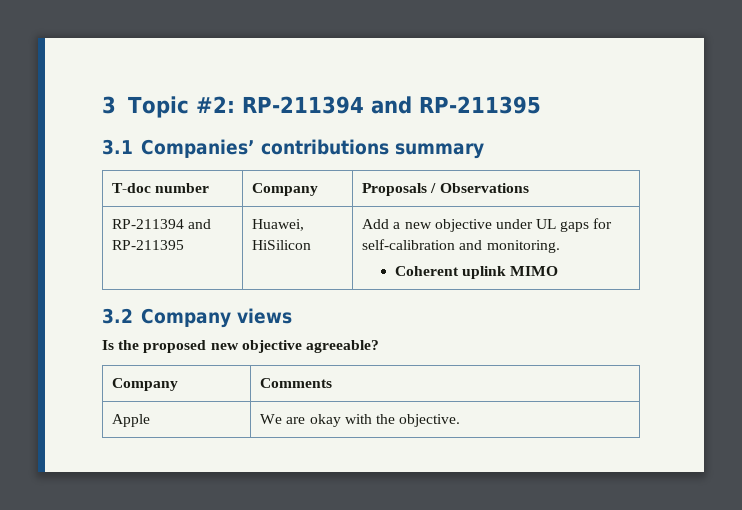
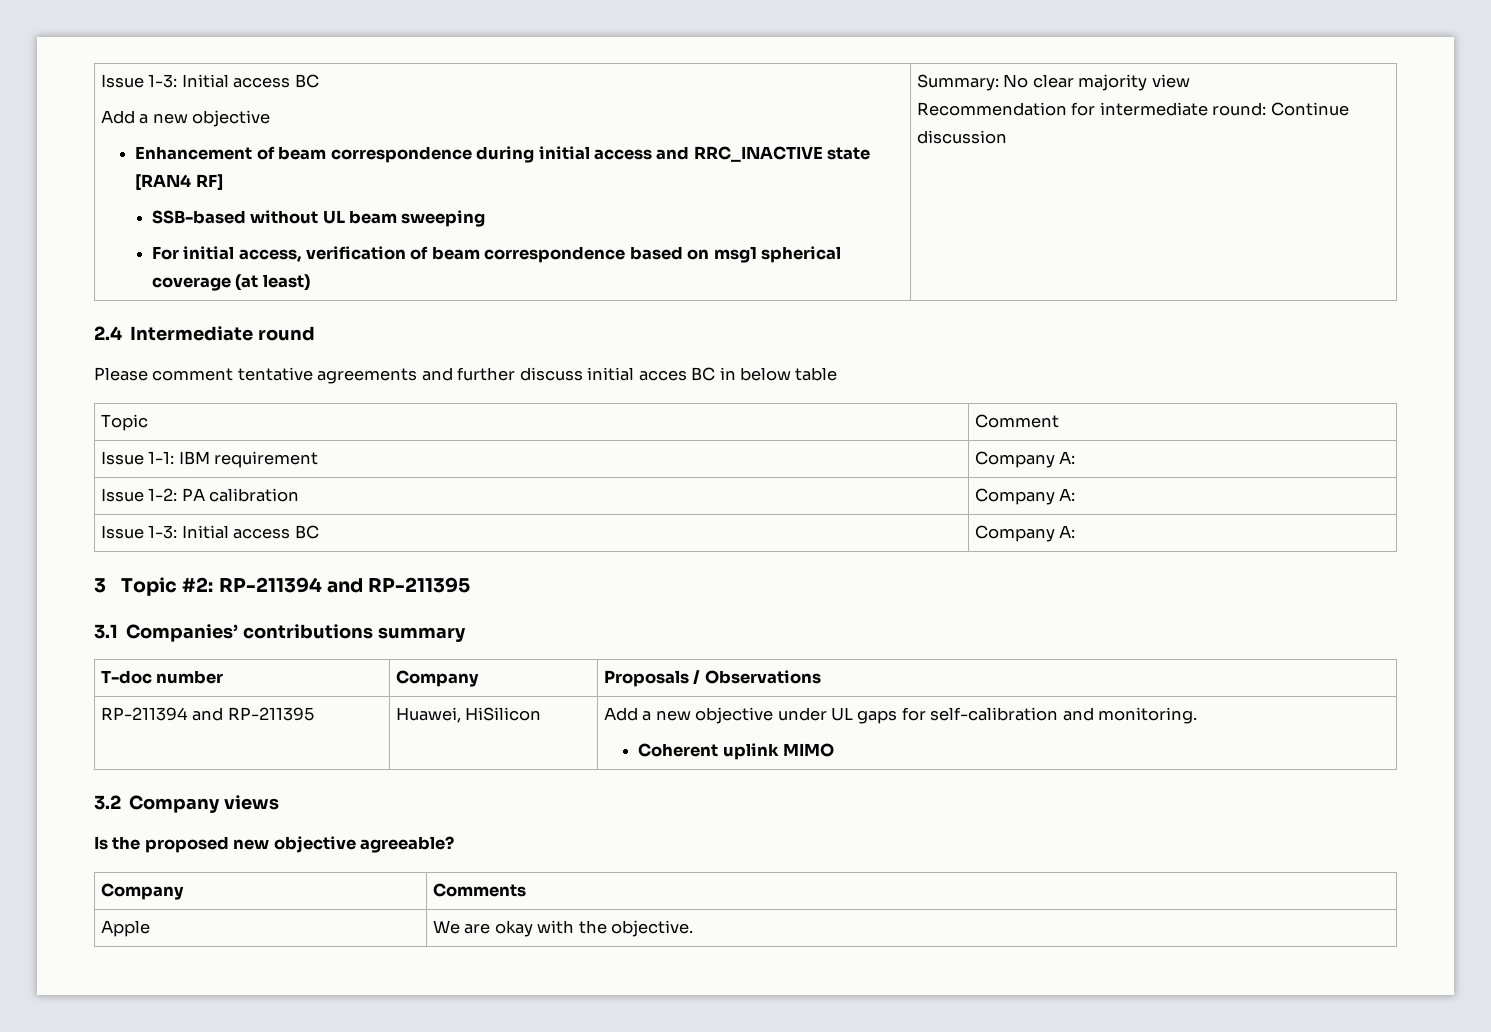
(102, 105) none -> [100,74,319,88] [100,110,271,127] [135,146,871,163] [135,174,223,191] [151,210,486,227] [151,246,842,263] [151,274,310,291] [916,74,1190,91] [916,102,1349,116] [916,130,1007,144] [94,326,316,341] [94,367,838,384] [100,414,148,431] [974,414,1059,428] [100,451,319,468] [974,451,1076,468] [100,488,300,502] [974,488,1076,505] [100,525,319,539] [974,525,1076,542] Issue 1-3: Initial access BC // Add a new objective // Enhancement of beam correspondence during initial access and RRC_INACTIVE state [RAN4 RF] // SSB-based without UL beam sweeping // For initial access, verification of beam correspondence based on msg1 spherical coverage (at least) | Summary: No clear majority view // Recommendation for intermediate round: Continue discussion // 2.4 Intermediate round // Please comment tentative agreements and further discuss initial acces BC in below table // Topic | Comment // Issue 1-1: IBM requirement | Company A: // Issue 1-2: PA calibration | Company A: // Issue 1-3: Initial access BC | Company A: //

